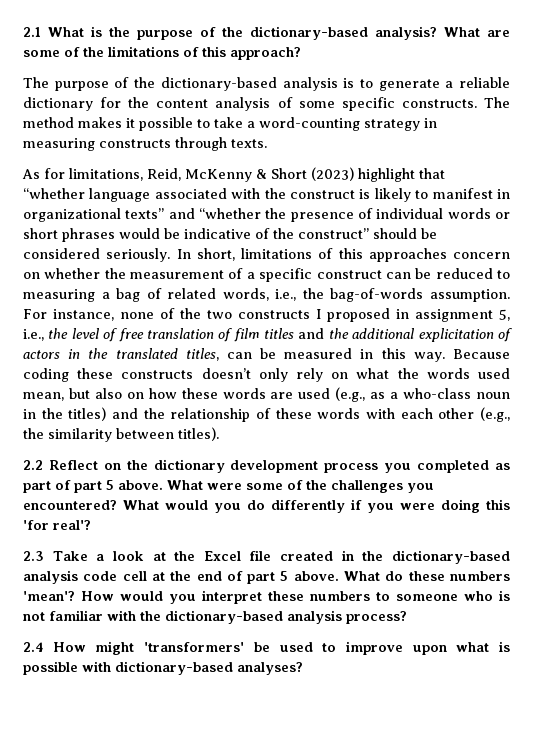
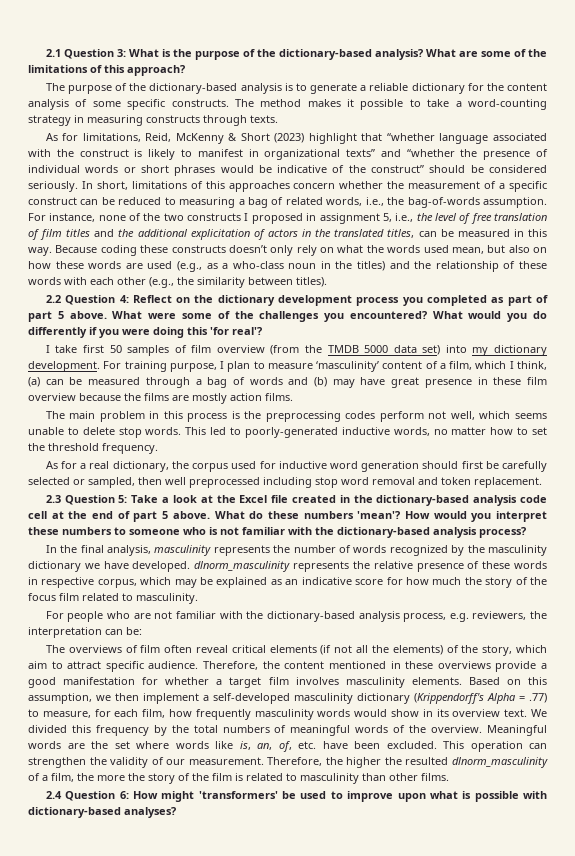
(41, 32) none -> [63,49,126,59] Question 3:
[23,272,40,279] on -> (336, 186) none
(43, 465) none -> [65,295,129,305] Question 4:
(91, 525) none -> [45,345,547,356] [28,361,547,372] [28,377,547,388] [28,393,293,404] [45,411,547,422] [28,427,547,438] [28,443,158,454] [45,461,547,472] [28,477,542,488] // I take first 50 samples of film overview (from the TMDB 5000 data set) into my dictionary development. For training purpose, I plan to measure ‘masculinity’ content of a film, which I think, (a) can be measured through a bag of words and (b) may have great presence in these film overview because the films are mostly action films. // The main problem in this process is the preprocessing codes perform not well, which seems unable to delete stop words. This led to poorly-generated inductive words, no matter how to set the threshold frequency. // As for a real dictionary, the corpus used for inductive word generation should first be carefully selected or sampled, then well preprocessed including stop word removal and token replacement.
(44, 556) none -> [64,495,128,505] Question 5:
(407, 617) none -> [45,545,547,556] [28,561,547,572] [28,577,548,588] [28,593,198,604] [45,611,547,622] [28,627,142,638] [45,645,547,656] [28,661,548,672] [28,677,547,688] [28,693,547,704] [28,709,548,720] [28,725,547,736] [28,741,547,752] [28,757,548,768] [28,773,449,784] // In the final analysis, masculinity represents the number of words recognized by the masculinity dictionary we have developed. dlnorm_masculinity represents the relative presence of these words in respective corpus, which may be explained as an indicative score for how much the story of the focus film related to masculinity. // For people who are not familiar with the dictionary-based analysis process, e.g. reviewers, the interpretation can be: // The overviews of film often reveal critical elements (if not all the elements) of the story, which aim to attract specific audience. Therefore, the content mentioned in these overviews provide a good manifestation for whether a target film involves masculinity elements. Based on this assumption, we then implement a self-developed masculinity dictionary (Krippendorff's Alpha = .77) to measure, for each film, how frequently masculinity words would show in its overview text. We divided this frequency by the total numbers of meaningful words of the overview. Meaningful words are the set where words like is, an, of, etc. have been excluded. This operation can strengthen the validity of our measurement. Therefore, the higher the resulted dlnorm_masculinity of a film, the more the story of the film is related to masculinity than other films.
(43, 647) none -> [65,791,129,801] Question 6:

